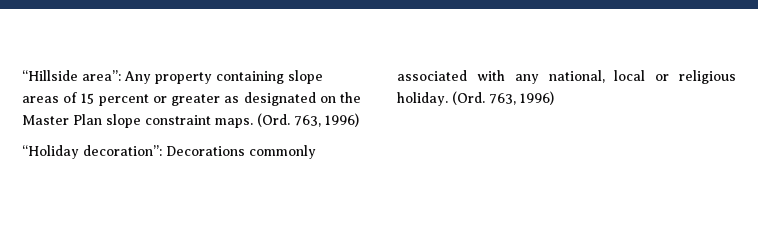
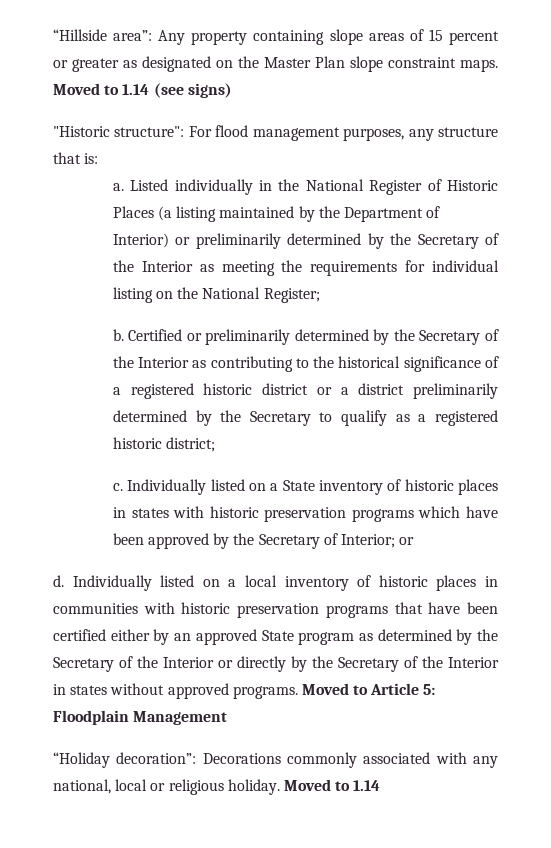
[257,113,359,127] (Ord. 763, 1996) -> [53,83,232,98] [53,125,498,141] [53,152,99,164] [112,179,498,195] [112,206,441,222] [112,233,500,249] [112,260,499,276] [112,287,320,303] [112,329,499,345] [112,356,499,372] [112,383,498,399] [112,410,498,426] [112,437,216,452] [112,479,498,495] [112,506,498,522] [112,533,415,549] [53,575,499,591] [53,602,498,618] [53,629,498,645] [53,656,499,672] [53,683,436,699] [53,710,228,725] Moved to 1.14 (see signs) // "Historic structure": For flood management purposes, any structure that is: // a. Listed individually in the National Register of Historic Places (a listing maintained by the Department of Interior) or preliminarily determined by the Secretary of the Interior as meeting the requirements for individual listing on the National Register; // b. Certified or preliminarily determined by the Secretary of the Interior as contributing to the historical significance of a registered historic district or a district preliminarily determined by the Secretary to qualify as a registered historic district; // c. Individually listed on a State inventory of historic places in states with historic preservation programs which have been approved by the Secretary of Interior; or // d. Individually listed on a local inventory of historic places in communities with historic preservation programs that have been certified either by an approved State program as determined by the Secretary of the Interior or directly by the Secretary of the Interior in states without approved programs. Moved to Article 5: Floodplain Management
[452,91,554,105] (Ord. 763, 1996) -> [283,779,381,791] Moved to 1.14

